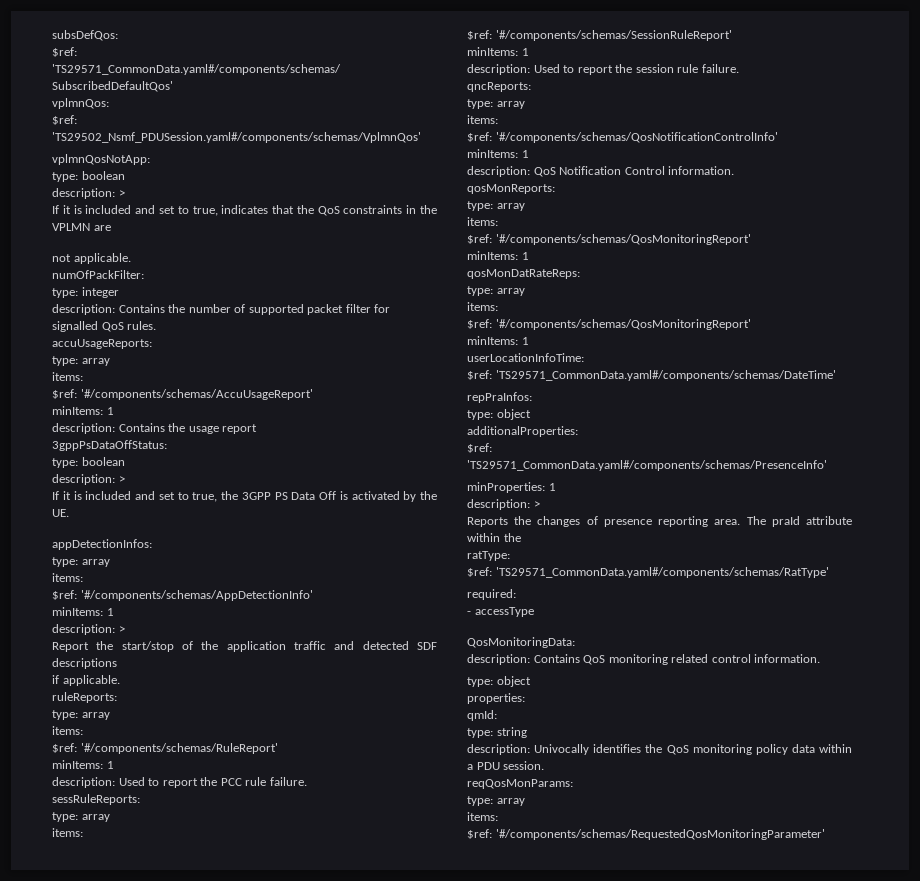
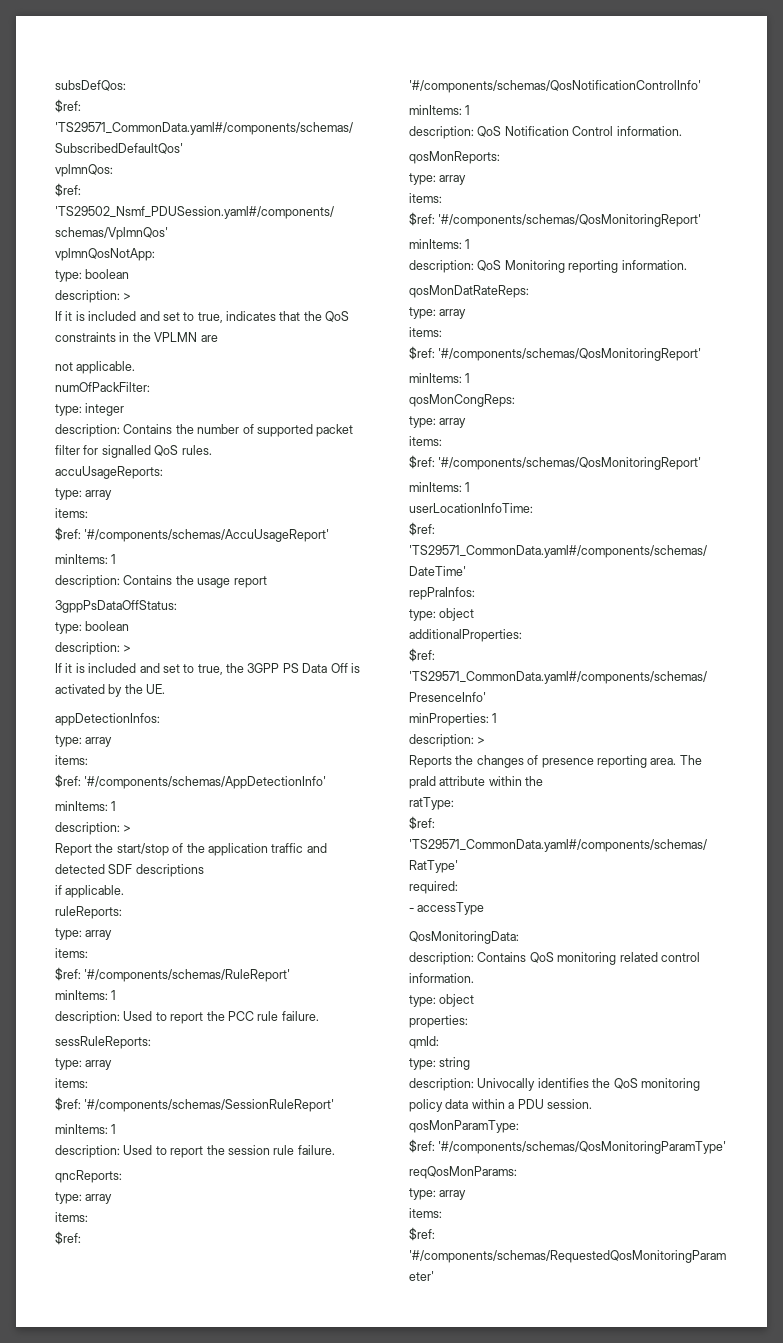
(529, 256) none -> [409,260,687,273] // description: QoS Monitoring reporting information.
(529, 341) none -> [409,394,515,407] [409,416,467,428] [409,436,442,446] [409,455,702,470] [409,482,471,492] // qosMonCongReps: // type: array // items: // $ref: '#/components/schemas/QosMonitoringReport' // minItems: 1
(545, 765) none -> [409,1120,519,1133] [409,1139,727,1154] // qosMonParamType: // $ref: '#/components/schemas/QosMonitoringParamType'

